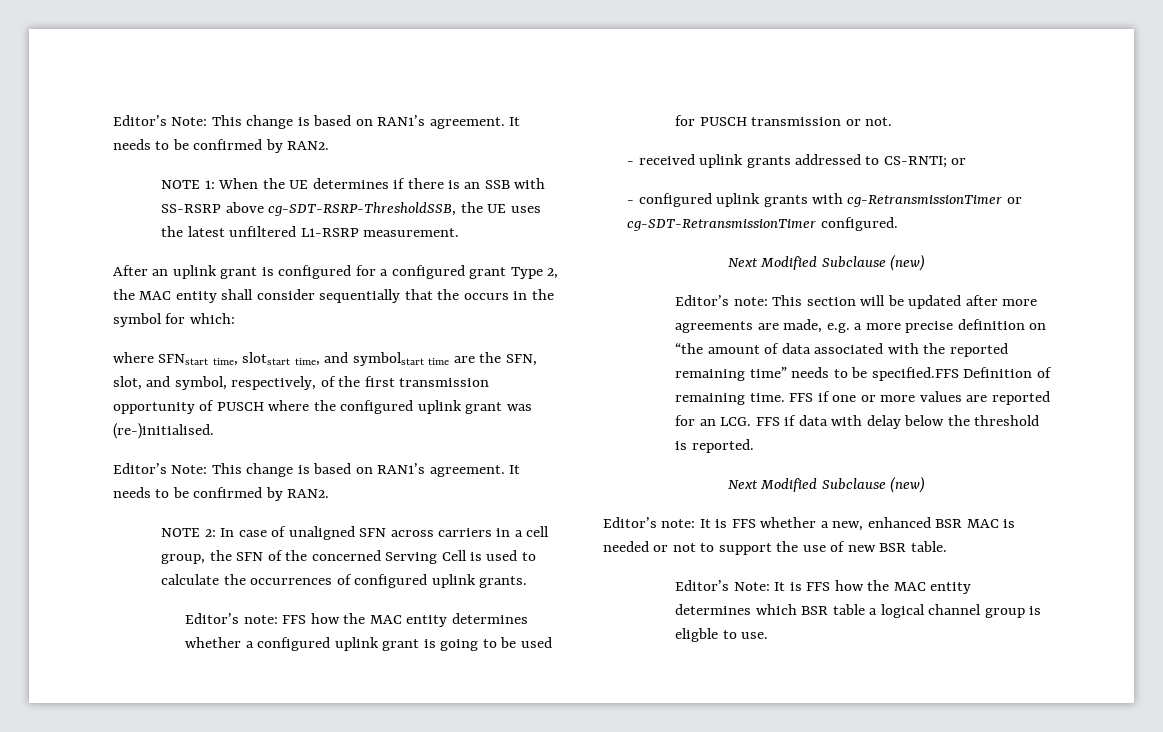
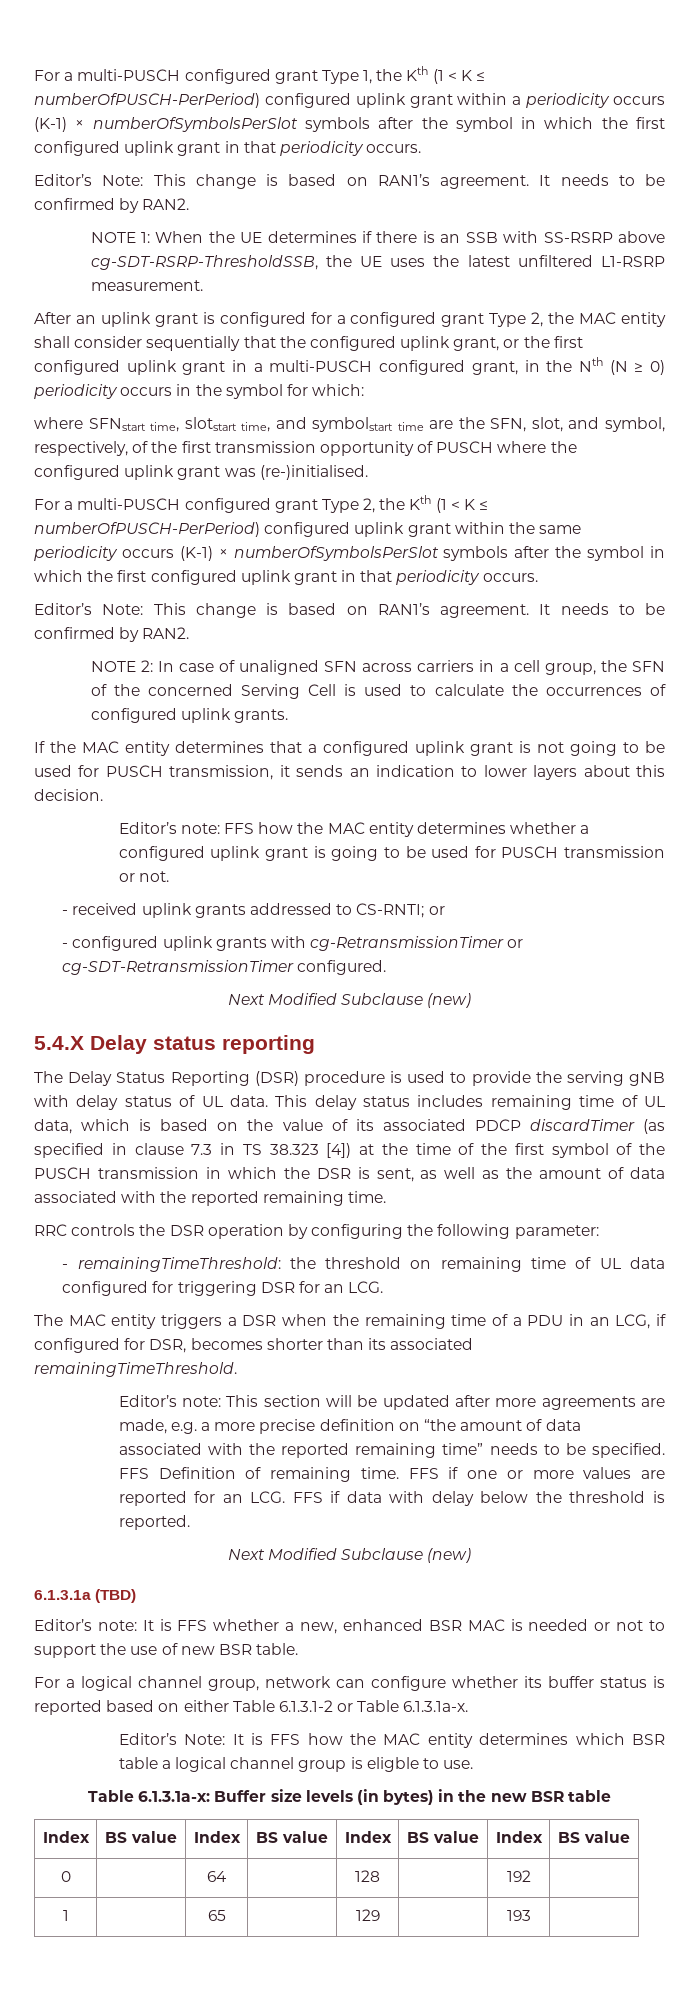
(113, 120) none -> [34,66,486,84] [34,93,666,108] [34,117,665,132] [34,141,422,156] For a multi-PUSCH configured grant Type 1, the Kth (1 < K ≤ numberOfPUSCH-PerPeriod) configured uplink grant within a periodicity occurs (K-1) × numberOfSymbolsPerSlot symbols after the symbol in which the first configured uplink grant in that periodicity occurs. //
(460, 294) none -> [309,336,583,351] [34,357,666,375] [34,384,118,399] configured uplink grant, or the first configured uplink grant in a multi-PUSCH configured grant, in the Nth (N ≥ 0) periodicity
(214, 431) none -> [34,495,489,513] [34,522,582,537] [34,546,666,561] [34,570,538,585] // For a multi-PUSCH configured grant Type 2, the Kth (1 < K ≤ numberOfPUSCH-PerPeriod) configured uplink grant within the same periodicity occurs (K-1) × numberOfSymbolsPerSlot symbols after the symbol in which the first configured uplink grant in that periodicity occurs.
(528, 582) none -> [34,741,665,756] [34,765,665,780] [34,789,103,801] // If the MAC entity determines that a configured uplink grant is not going to be used for PUSCH transmission, it sends an indication to lower layers about this decision.
(926, 262) none -> [34,1035,315,1054] [34,1071,665,1086] [34,1095,665,1110] [34,1119,665,1134] [34,1143,665,1158] [34,1167,666,1182] [34,1191,386,1206] [34,1224,599,1239] [62,1257,665,1272] [62,1281,384,1296] [34,1314,666,1329] [34,1338,474,1353] [34,1362,237,1377] // 5.4.X Delay status reporting // The Delay Status Reporting (DSR) procedure is used to provide the serving gNB with delay status of UL data. This delay status includes remaining time of UL data, which is based on the value of its associated PDCP discardTimer (as specified in clause 7.3 in TS 38.323 [4]) at the time of the first symbol of the PUSCH transmission in which the DSR is sent, as well as the amount of data associated with the reported remaining time. // RRC controls the DSR operation by configuring the following parameter: // - remainingTimeThreshold: the threshold on remaining time of UL data configured for triggering DSR for an LCG. // The MAC entity triggers a DSR when the remaining time of a PDU in an LCG, if configured for DSR, becomes shorter than its associated remainingTimeThreshold.
[871,367,959,381] specified.FFS -> [592,1443,666,1458] [118,1468,149,1479] specified. FFS
(926, 484) none -> [34,1589,137,1603] // 6.1.3.1a (TBD)
(947, 546) none -> [34,1676,665,1691] [34,1700,469,1715] // For a logical channel group, network can configure whether its buffer status is reported based on either Table 6.1.3.1-2 or Table 6.1.3.1a-x.
(769, 635) none -> [87,1789,612,1805] [42,1831,90,1843] [105,1831,177,1843] [193,1831,241,1843] [256,1831,328,1843] [344,1831,392,1843] [407,1831,479,1843] [495,1831,543,1843] [558,1831,630,1843] [60,1871,71,1882] [207,1871,227,1882] [355,1870,380,1882] [506,1870,531,1882] [62,1910,69,1921] [207,1910,226,1921] [355,1909,380,1921] [506,1910,531,1921] // Table 6.1.3.1a-x: Buffer size levels (in bytes) in the new BSR table // Index | BS value | Index | BS value | Index | BS value | Index | BS value // 0 | | 64 | | 128 | | 192 | // 1 | | 65 | | 129 | | 193 |

